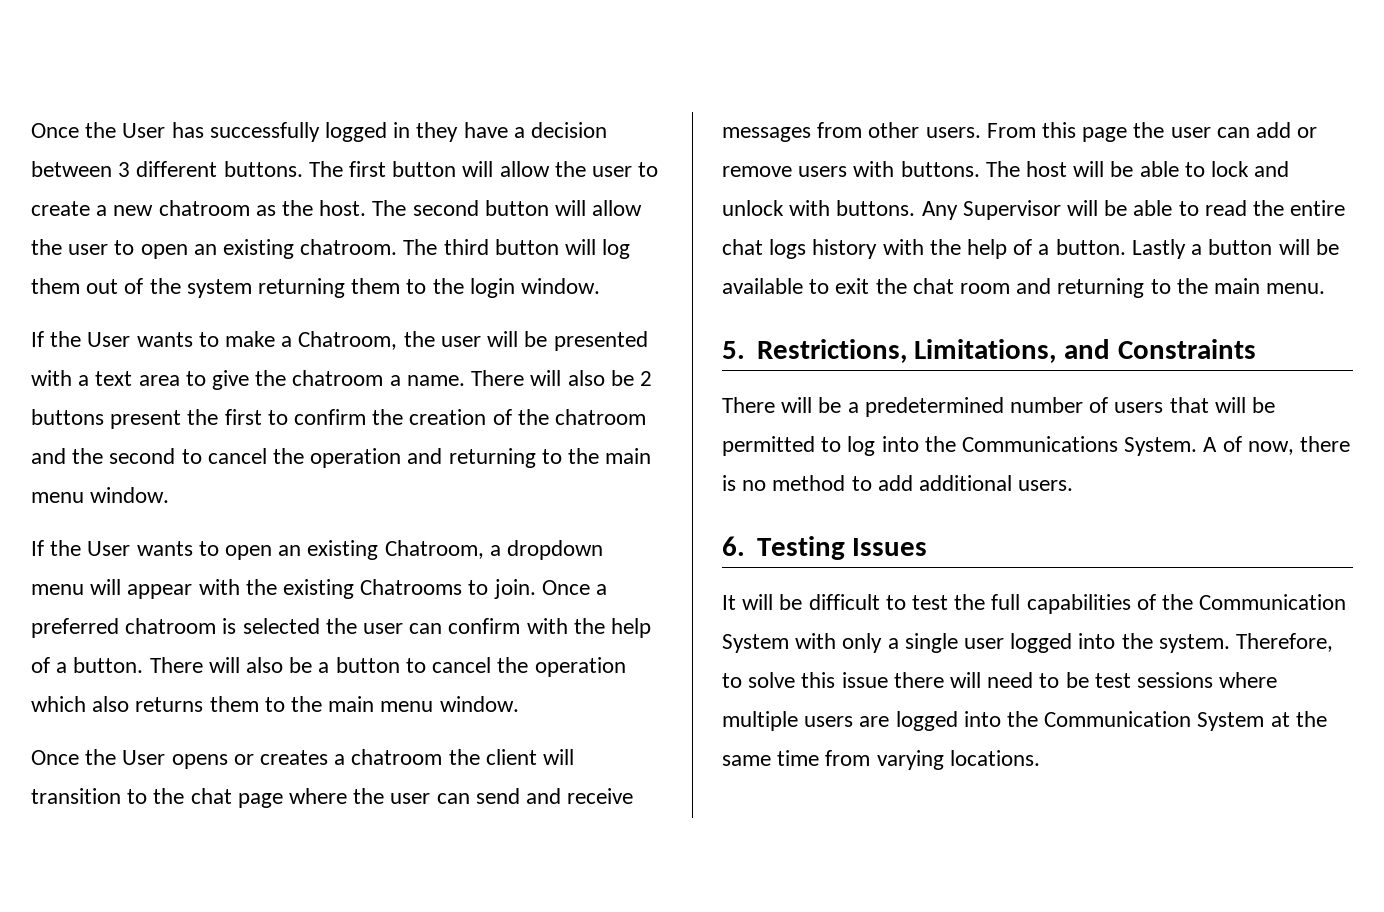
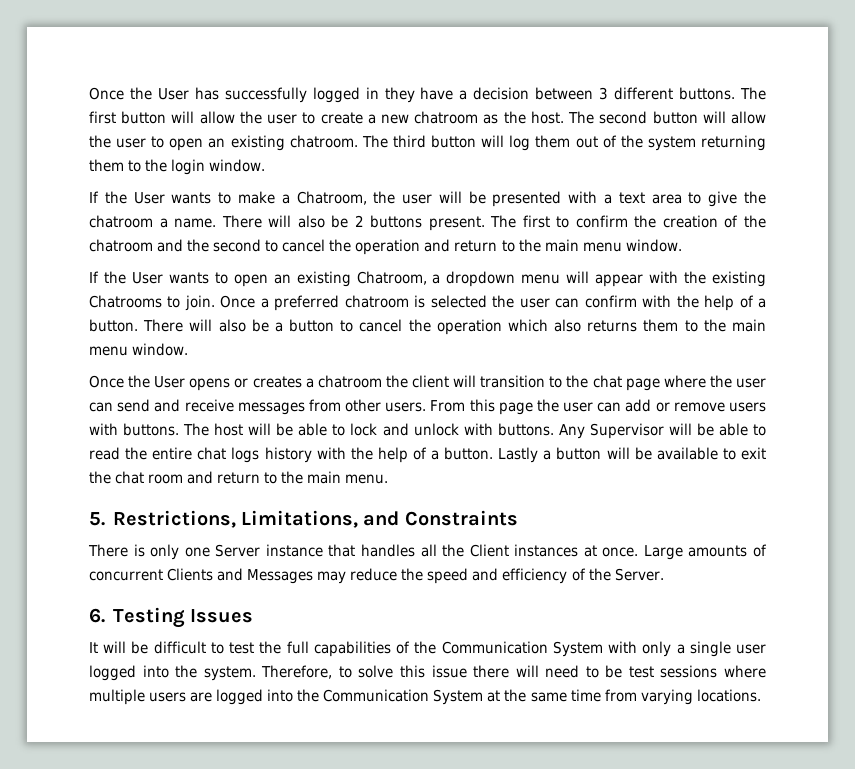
[110,409,219,429] present the -> [428,215,517,231] present. The
[448,448,536,468] returning -> [454,240,498,252] return
[1057,278,1145,298] returning -> [217,472,261,484] return
[781,397,1276,417] [722,436,1351,456] [722,475,1074,491] will be a predetermined number of users that will be permitted to log into the Communications System. A of now, there is no method to add additional users. -> [133,544,767,560] [89,568,664,584] is only one Server instance that handles all the Client instances at once. Large amounts of concurrent Clients and Messages may reduce the speed and efficiency of the Server.

